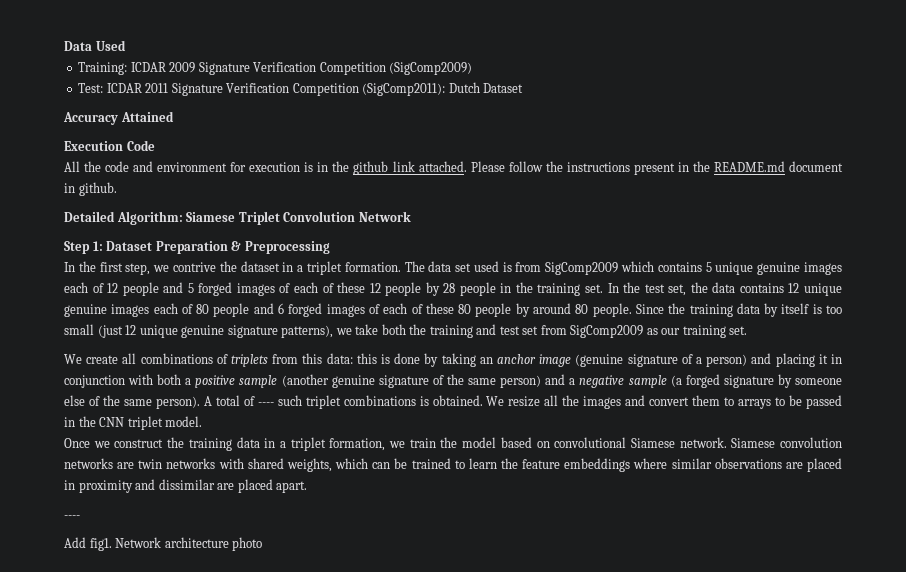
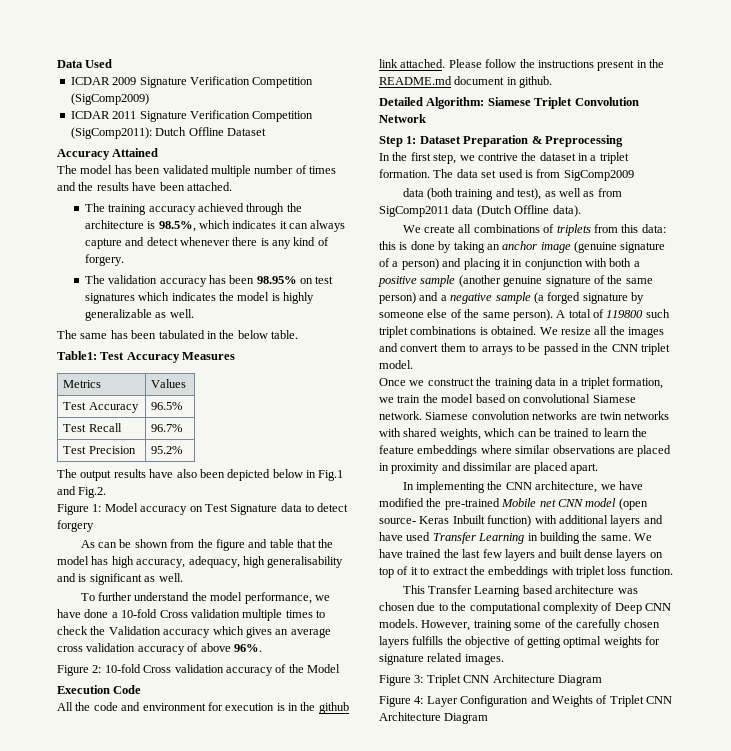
[78,62,128,75] Training: -> (113, 63) none
[78,83,104,93] Test: -> (149, 99) none
(480, 87) none -> [188,127,224,136] Offline
(174, 116) none -> [57,165,336,177] [57,182,232,191] [84,203,302,215] [84,220,346,232] [84,237,329,249] [84,254,124,266] [84,275,334,287] [84,292,315,304] [84,309,194,321] [57,330,298,339] [57,351,236,363] [63,380,102,388] [151,379,187,388] [63,402,139,413] [151,402,183,410] [63,423,122,432] [151,424,183,432] [63,446,136,454] [151,446,183,454] [57,469,344,481] [57,486,107,498] [57,503,349,515] [57,520,94,532] [80,539,334,551] [57,556,344,568] [57,573,183,585] [80,592,330,604] [57,609,325,621] [57,626,331,638] [57,643,262,655] [57,664,340,676] // The model has been validated multiple number of times and the results have been attached. // The training accuracy achieved through the architecture is 98.5%, which indicates it can always capture and detect whenever there is any kind of forgery. // The validation accuracy has been 98.95% on test signatures which indicates the model is highly generalizable as well. // The same has been tabulated in the below table. // Table1: Test Accuracy Measures // Metrics | Values // Test Accuracy | 96.5% // Test Recall | 96.7% // Test Precision | 95.2% // The output results have also been depicted below in Fig.1 and Fig.2. // Figure 1: Model accuracy on Test Signature data to detect forgery // As can be shown from the figure and table that the model has high accuracy, adequacy, high generalisability and is significant as well. // To further understand the model performance, we have done a 10-fold Cross validation multiple times to check the Validation accuracy which gives an average cross validation accuracy of above 96%. // Figure 2: 10-fold Cross validation accuracy of the Model
[621,261,842,275] [64,282,843,296] [64,303,843,317] [64,324,748,338] which contains 5 unique genuine images each of 12 people and 5 forged images of each of these 12 people by 28 people in the training set. In the test set, the data contains 12 unique genuine images each of 80 people and 6 forged images of each of these 80 people by around 80 people. Since the training data by itself is too small (just 12 unique genuine signature patterns), we take both the training and test set from SigComp2009 as our training set. -> [402,188,622,200] [379,205,581,217] // data (both training and test), as well as from SigComp2011 data (Dutch Offline data).
[257,402,274,406] ---- -> [606,310,644,318] 119800
[64,515,80,519] [64,537,263,551] ---- // Add fig1. Network architecture photo -> [402,481,643,493] [379,498,648,510] [379,515,663,527] [379,532,652,544] [379,549,663,561] [379,566,673,578] [402,585,638,597] [379,602,671,614] [379,619,660,631] [379,636,660,648] [379,653,504,665] [379,674,602,686] [379,695,672,707] [379,712,489,724] In implementing the CNN architecture, we have modified the pre-trained Mobile net CNN model (open source- Keras Inbuilt function) with additional layers and have used Transfer Learning in building the same. We have trained the last few layers and built dense layers on top of it to extract the embeddings with triplet loss function. // This Transfer Learning based architecture was chosen due to the computational complexity of Deep CNN models. However, training some of the carefully chosen layers fulfills the objective of getting optimal weights for signature related images. // Figure 3: Triplet CNN Architecture Diagram // Figure 4: Layer Configuration and Weights of Triplet CNN Architecture Diagram

